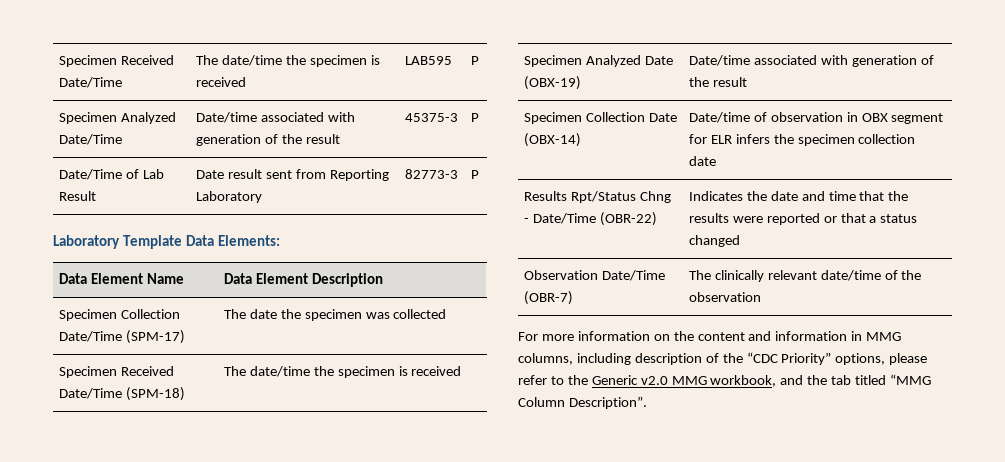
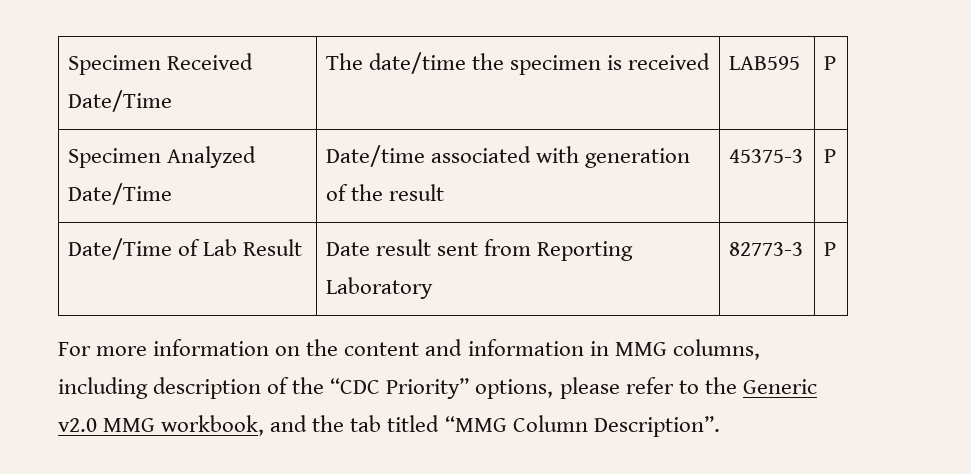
[53,235,280,249] [58,273,184,284] [223,273,383,287] [58,309,180,321] [58,330,185,344] [223,309,447,321] [58,366,174,378] [58,387,185,401] [223,366,462,378] [523,55,673,67] [523,76,581,90] [688,55,934,67] [688,77,747,87] [523,112,677,124] [523,133,581,147] [688,112,944,124] [688,134,916,146] [688,156,716,166] [523,191,671,203] [523,212,657,226] [688,191,909,201] [688,213,918,225] [688,235,740,247] [523,270,665,281] [523,291,573,305] [688,270,922,282] [688,292,761,302] // Laboratory Template Data Elements: // Data Element Name | Data Element Description // Specimen Collection Date/Time (SPM-17) | The date the specimen was collected // Specimen Received Date/Time (SPM-18) | The date/time the specimen is received // Specimen Analyzed Date (OBX-19) | Date/time associated with generation of the result // Specimen Collection Date (OBX-14) | Date/time of observation in OBX segment for ELR infers the specimen collection date // Results Rpt/Status Chng - Date/Time (OBR-22) | Indicates the date and time that the results were reported or that a status changed // Observation Date/Time (OBR-7) | The clinically relevant date/time of the observation -> (836, 249) none

